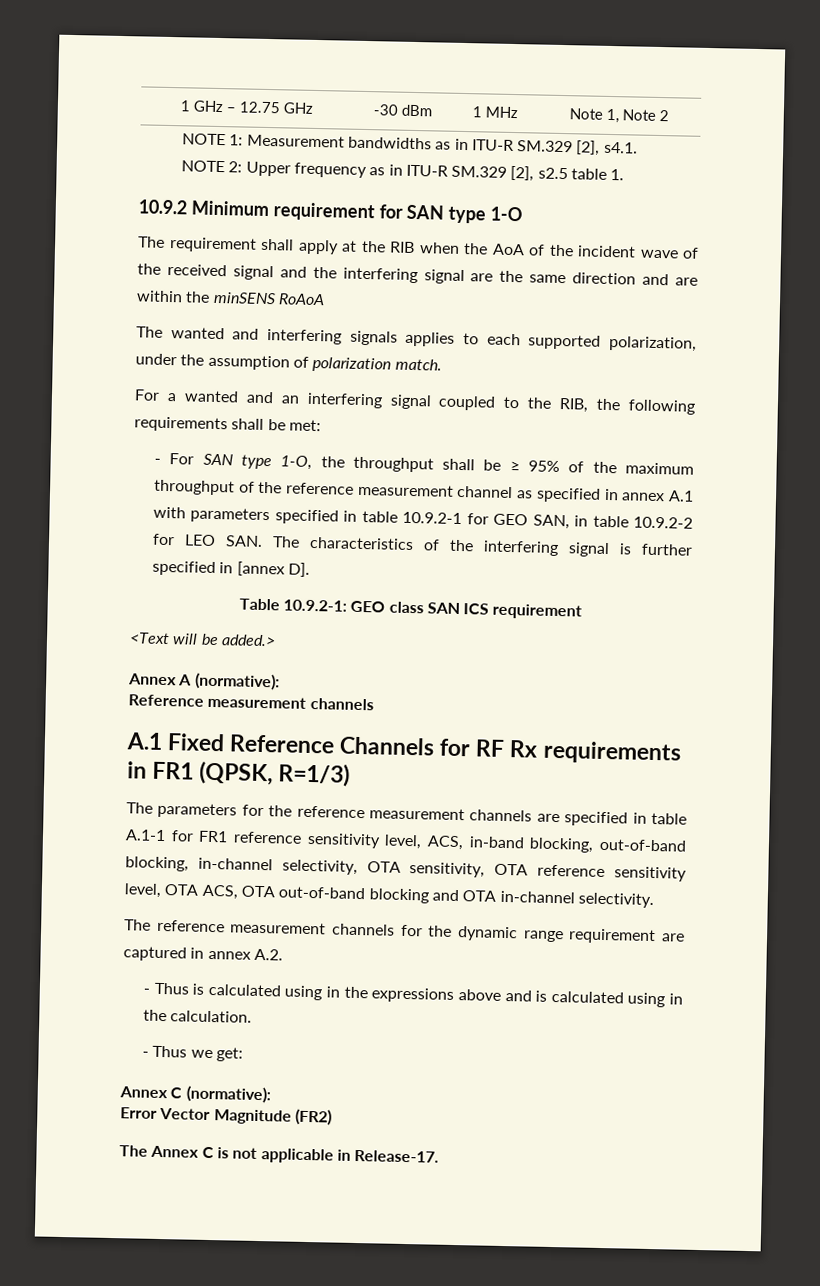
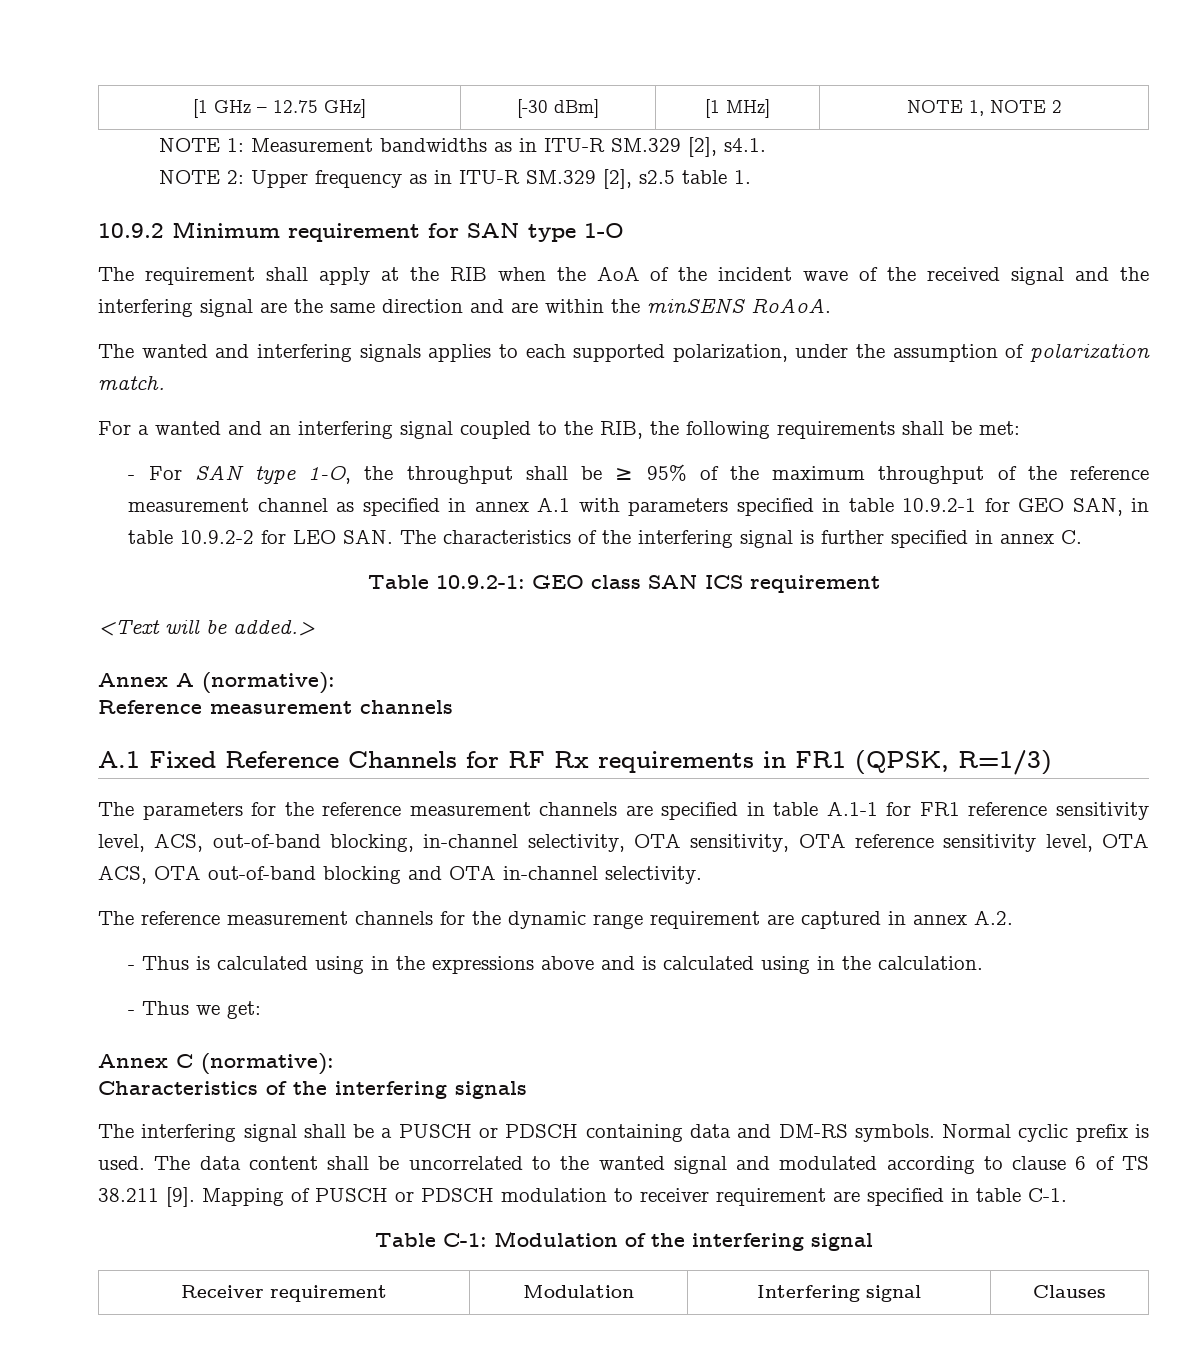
[179,100,191,112] 1 -> [193,99,208,118] [1
[282,102,314,114] [372,104,432,117] [472,106,518,119] [568,108,656,124] GHz | -30 dBm | 1 MHz | Note 1, Note -> [324,99,366,118] [517,99,599,118] [705,99,770,118] [906,100,1046,116] GHz] | [-30 dBm] | [1 MHz] | NOTE 1, NOTE
[277,293,325,306] RoAoA -> [751,298,831,313] RoAoA.
[236,561,310,577] [annex D]. -> [1000,530,1083,544] annex C.
[468,836,595,853] in-band blocking, -> (204, 842) none
[120,1107,332,1126] [119,1145,440,1164] Error Vector Magnitude (FR2) // The Annex C is not applicable in Release-17. -> [98,1081,527,1099] [98,1124,1149,1142] [98,1156,1150,1174] [98,1187,1067,1207] [374,1231,873,1251] [181,1285,387,1302] [523,1285,634,1298] [757,1285,921,1302] [1033,1285,1106,1298] Characteristics of the interfering signals // The interfering signal shall be a PUSCH or PDSCH containing data and DM-RS symbols. Normal cyclic prefix is used. The data content shall be uncorrelated to the wanted signal and modulated according to clause 6 of TS 38.211 [9]. Mapping of PUSCH or PDSCH modulation to receiver requirement are specified in table C-1. // Table C-1: Modulation of the interfering signal // Receiver requirement | Modulation | Interfering signal | Clauses

